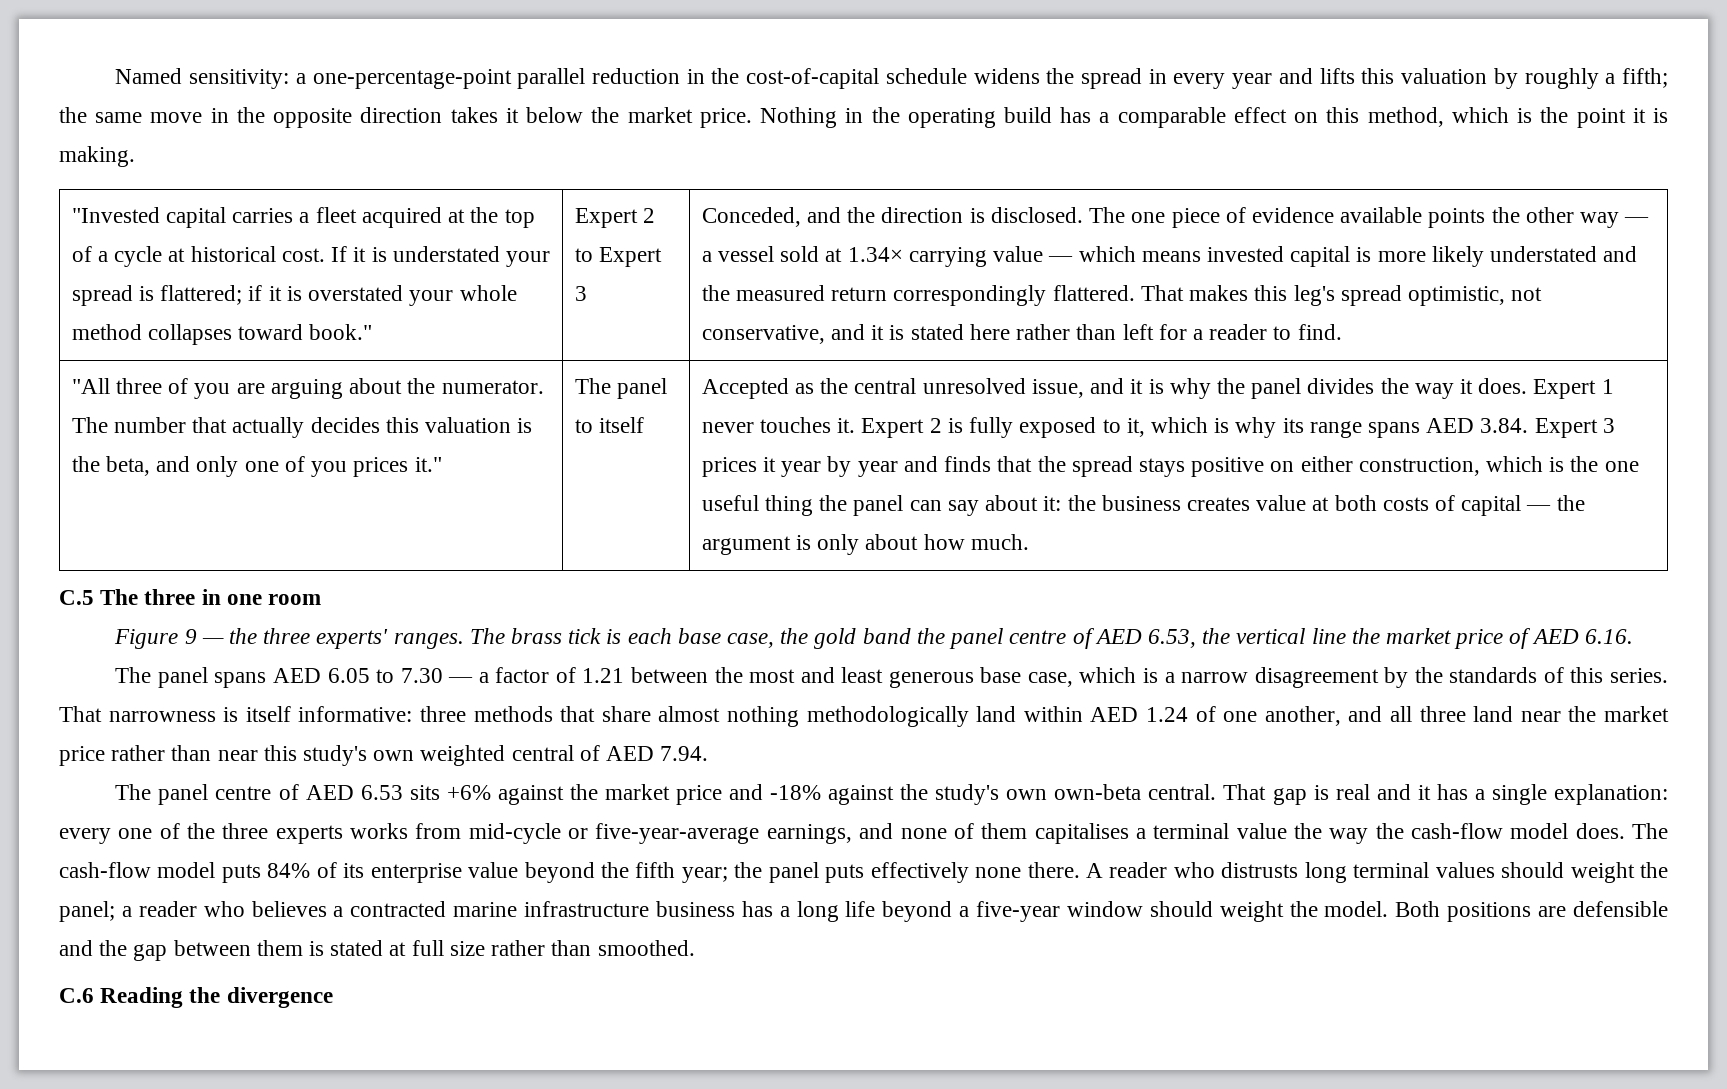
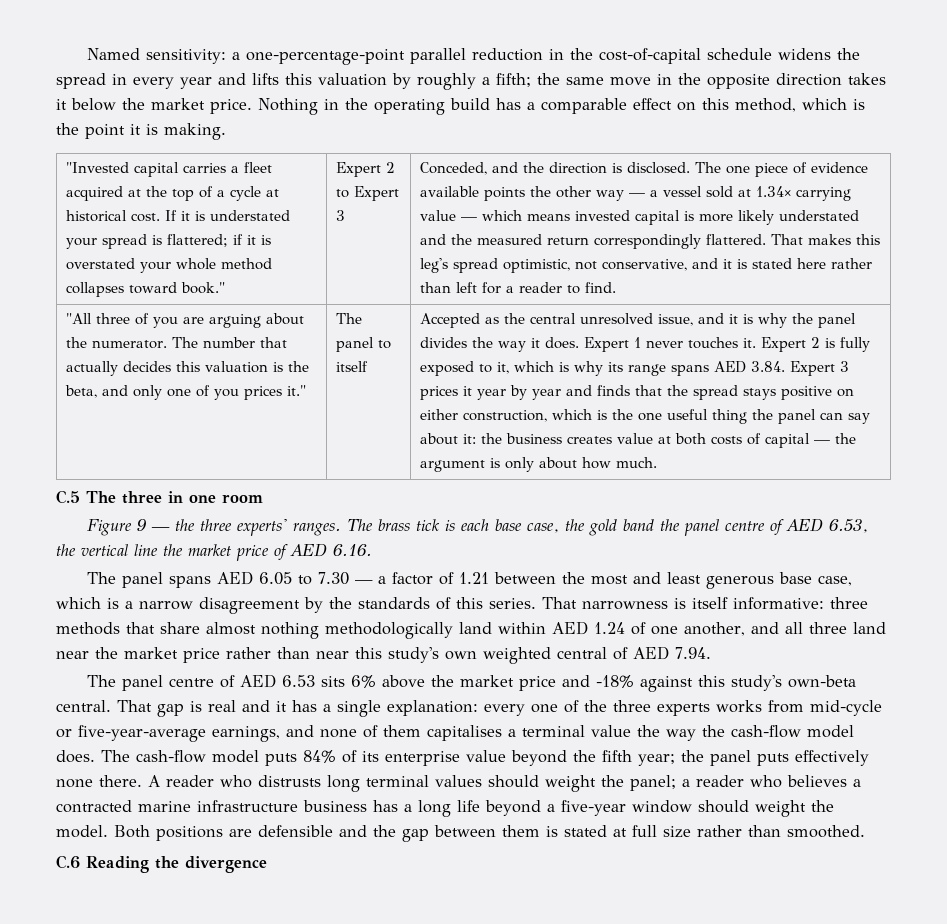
[446,785,564,805] +6% against -> [351,675,426,688] 6% above
[900,784,1048,805] the study's own -> [698,675,783,691] this study's

